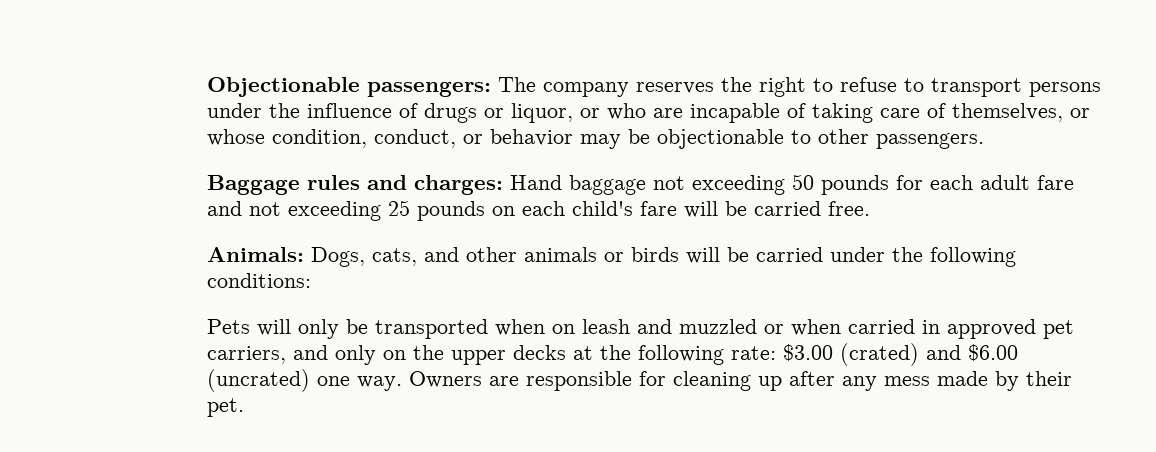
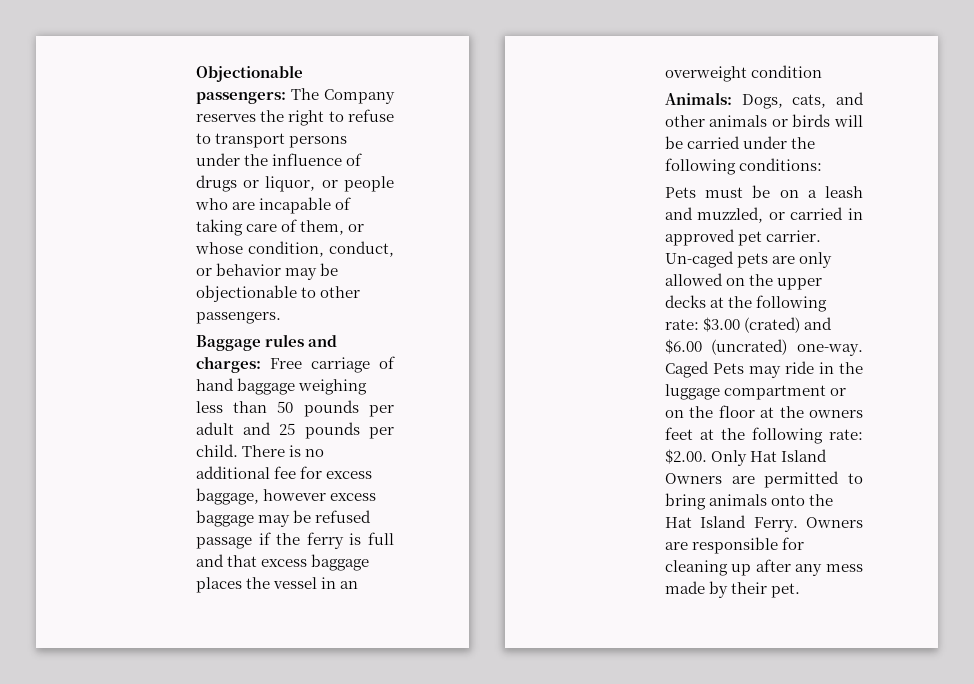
[542,82,629,97] company -> [324,89,395,104] Company
(600, 113) none -> [344,176,394,192] people
[951,103,1063,122] themselves, -> [300,220,345,235] them,
[509,174,1074,195] [206,200,870,221] Hand baggage not exceeding 50 pounds for each adult fare and not exceeding 25 pounds on each child's fare will be carried free. -> [269,356,395,373] [195,378,367,395] [195,400,395,417] [195,422,395,439] [195,444,325,457] [195,466,373,479] [195,488,376,505] [195,510,372,527] [195,532,394,549] [195,554,370,571] [195,577,359,593] [664,65,822,82] Free carriage of hand baggage weighing less than 50 pounds per adult and 25 pounds per child. There is no additional fee for excess baggage, however excess baggage may be refused passage if the ferry is full and that excess baggage places the vessel in an overweight condition
[256,319,1074,339] [206,345,376,365] will only be transported when on leash and muzzled or when carried in approved pet carriers, and only -> [705,185,863,198] [664,207,863,223] [664,229,821,246] [664,251,833,268] [664,273,723,286] must be on a leash and muzzled, or carried in approved pet carrier. Un-caged pets are only allowed
[316,376,402,391] one way. -> [797,344,863,356] [664,361,863,378] [664,384,846,400] [664,405,863,418] [664,427,863,444] [664,449,828,466] [664,471,863,488] [664,493,834,510] [664,515,798,532] one-way. Caged Pets may ride in the luggage compartment or on the floor at the owners feet at the following rate: $2.00. Only Hat Island Owners are permitted to bring animals onto the Hat Island Ferry.

